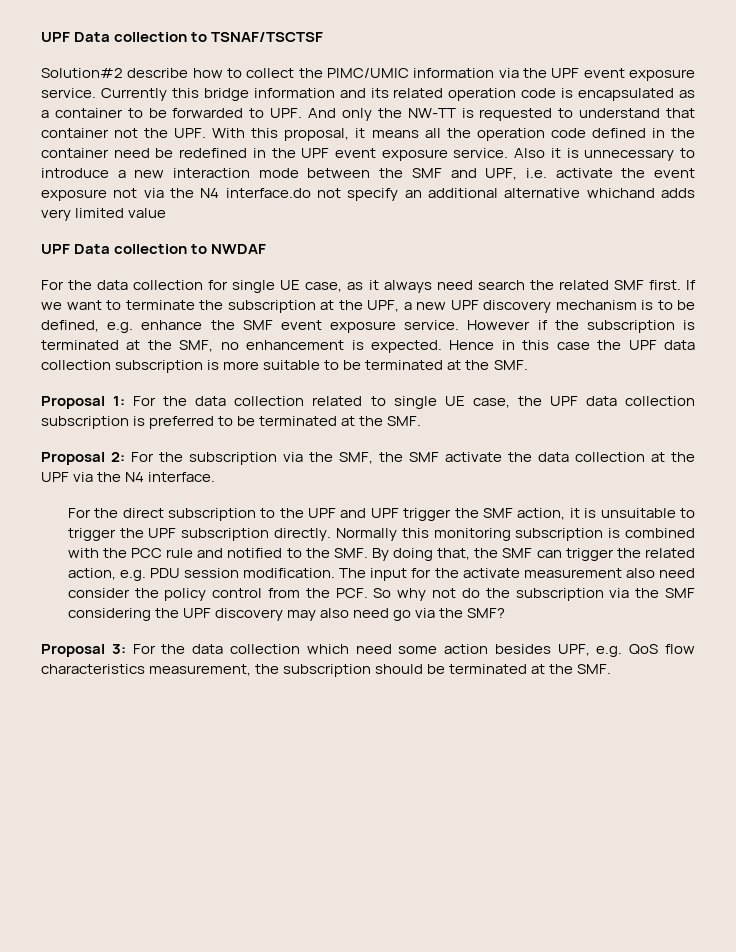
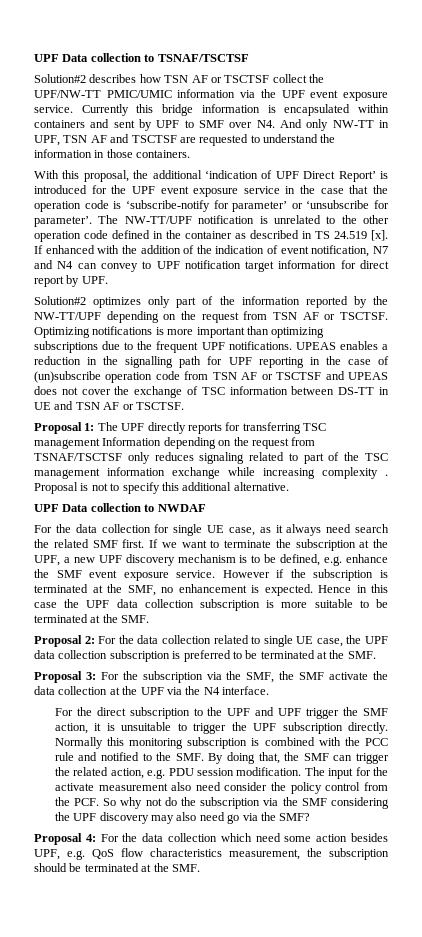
[127,68,409,78] describe how to collect the PIMC/UMIC -> [89,74,324,83] [34,90,172,98] describes how TSN AF or TSCTSF collect the UPF/NW-TT PMIC/UMIC
[339,88,695,101] [41,108,696,121] [41,128,471,141] and its related operation code is encapsulated as a container to be forwarded to UPF. And only the NW-TT is requested to understand that container not the UPF. With this proposal, it means all the -> [267,104,390,116] [34,119,389,131] [34,134,336,146] [34,149,191,158] [34,170,388,182] [34,185,388,197] [34,200,389,212] [34,215,389,227] is encapsulated within containers and sent by UPF to SMF over N4. And only NW-TT in UPF, TSN AF and TSCTSF are requested to understand the information in those containers. // With this proposal, the additional ‘indication of UPF Direct Report’ is introduced for the UPF event exposure service in the case that the operation code is ‘subscribe-notify for parameter’ or ‘unsubscribe for parameter’. The NW-TT/UPF notification is unrelated to the other
[113,148,695,161] [41,168,696,180] [41,188,695,201] [41,208,167,221] need be redefined in the UPF event exposure service. Also it is unnecessary to introduce a new interaction mode between the SMF and UPF, i.e. activate the event exposure not via the N4 interface.do not specify an additional alternative whichand adds very limited value -> [235,230,388,241] [34,245,388,257] [34,260,390,272] [34,275,108,287] [34,296,388,308] [34,311,389,323] [34,326,325,338] [34,341,388,353] [34,356,389,368] [34,371,389,383] [34,386,390,398] [34,401,184,410] [34,422,326,434] [34,437,316,449] [34,452,388,464] [34,467,388,479] [34,482,289,494] as described in TS 24.519 [x]. If enhanced with the addition of the indication of event notification, N7 and N4 can convey to UPF notification target information for direct report by UPF. // Solution#2 optimizes only part of the information reported by the NW-TT/UPF depending on the request from TSN AF or TSCTSF. Optimizing notifications is more important than optimizing subscriptions due to the frequent UPF notifications. UPEAS enables a reduction in the signalling path for UPF reporting in the case of (un)subscribe operation code from TSN AF or TSCTSF and UPEAS does not cover the exchange of TSC information between DS-TT in UE and TSN AF or TSCTSF. // Proposal 1: The UPF directly reports for transferring TSC management Information depending on the request from TSNAF/TSCTSF only reduces signaling related to part of the TSC management information exchange while increasing complexity . Proposal is not to specify this additional alternative.
[113,396,126,406] 1: -> [84,636,95,644] 2:
[111,452,125,462] 2: -> [85,672,96,680] 3:
[111,644,126,654] 3: -> [85,834,96,842] 4:

